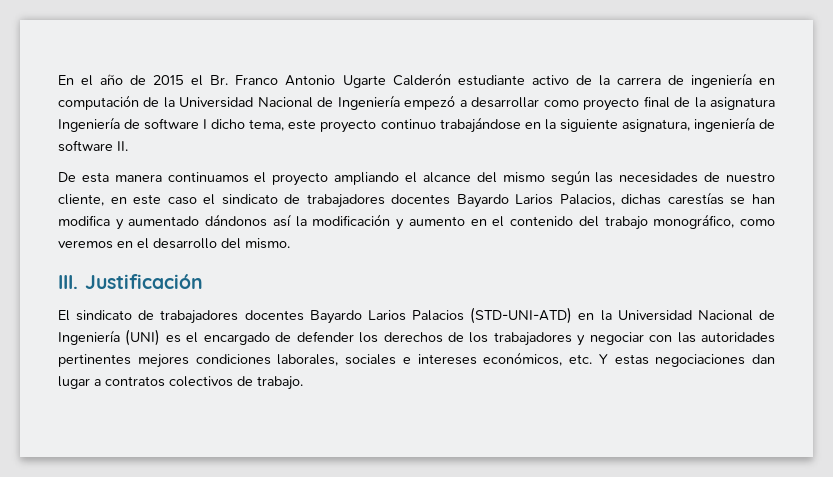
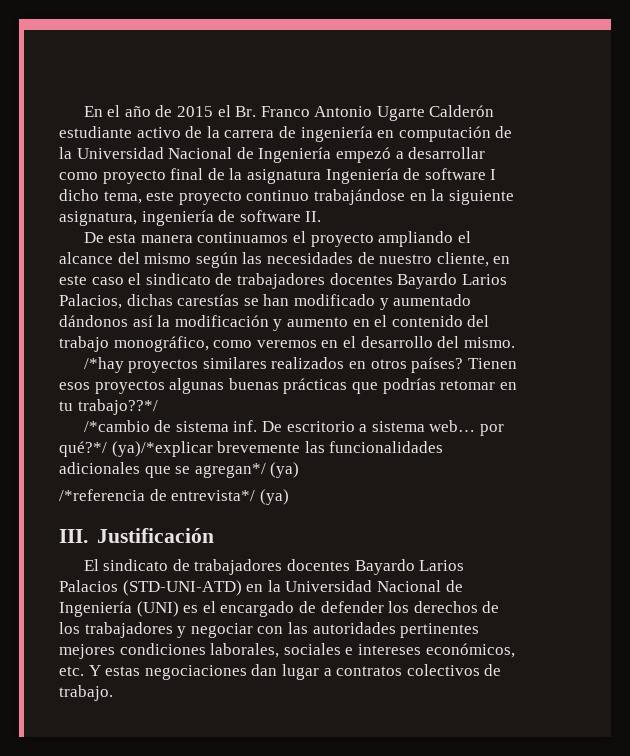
[58,215,110,226] modifica -> [293,294,375,306] modificado
(290, 243) none -> [83,357,517,373] [59,378,517,394] [59,399,158,415] [83,420,504,436] [59,441,444,457] [59,462,300,478] [59,489,289,505] // /*hay proyectos similares realizados en otros países? Tienen esos proyectos algunas buenas prácticas que podrías retomar en tu trabajo??*/ // /*cambio de sistema inf. De escritorio a sistema web… por qué?*/ (ya)/*explicar brevemente las funcionalidades adicionales que se agregan*/ (ya) // /*referencia de entrevista*/ (ya)

